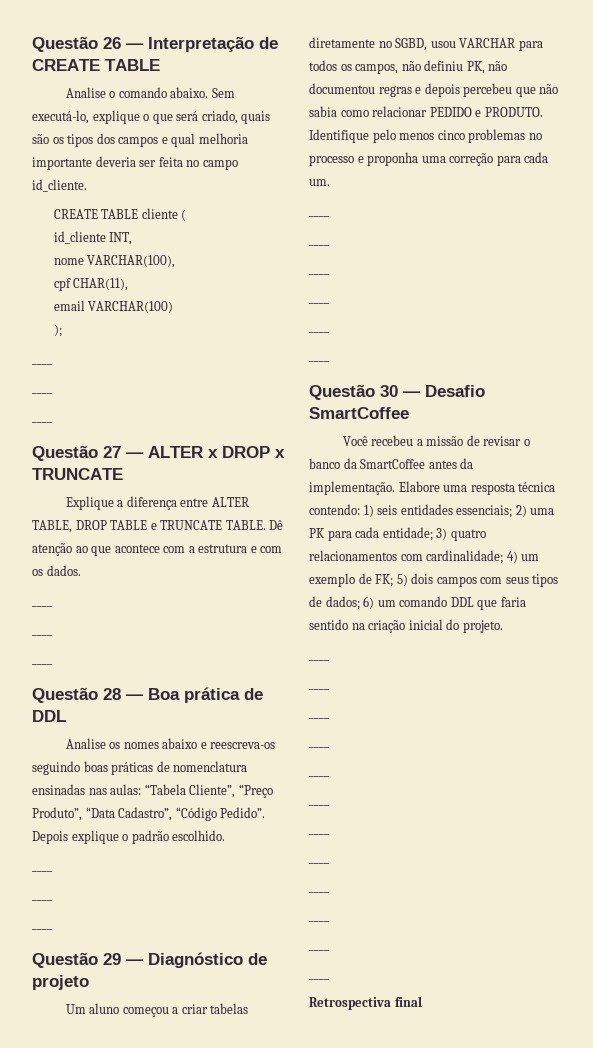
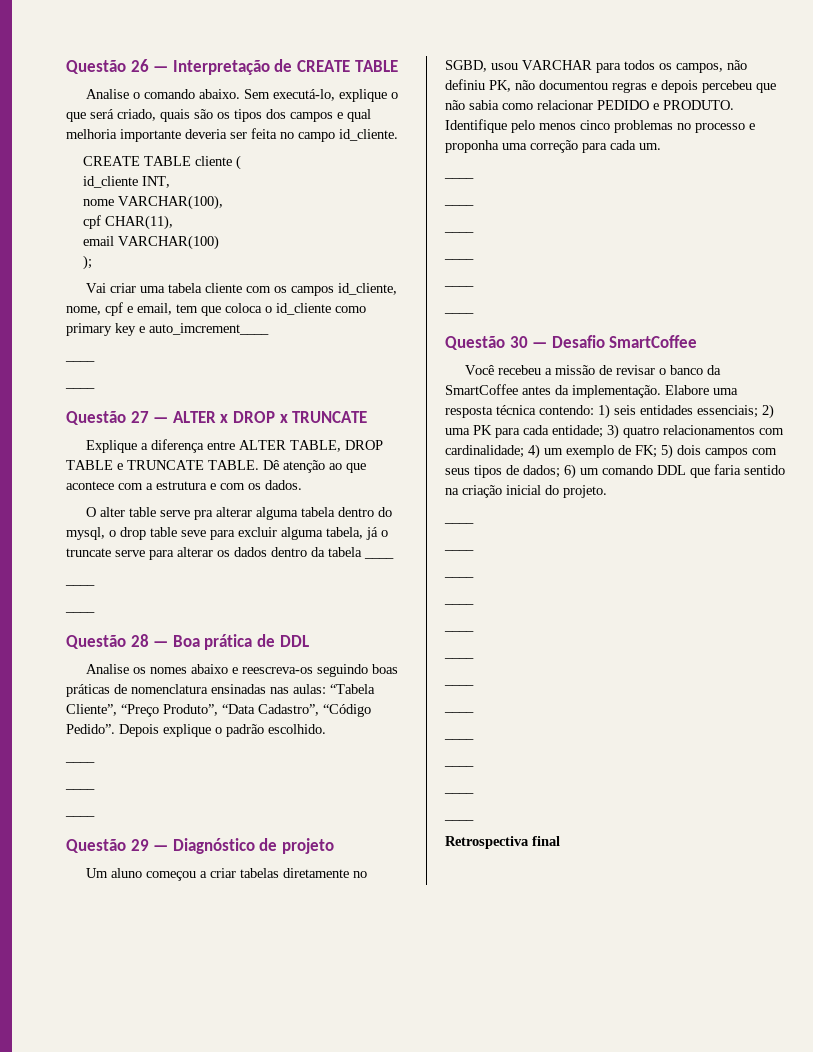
[32,363,52,365] ____ -> [86,283,398,296] [66,302,366,316] [66,323,269,336] Vai criar uma tabela cliente com os campos id_cliente, nome, cpf e email, tem que coloca o id_cliente como primary key e auto_imcrement____
(81, 570) none -> [86,507,393,520] [66,527,388,540] [66,547,362,560] O alter table serve pra alterar alguma tabela dentro do mysql, o drop table seve para excluir alguma tabela, já o truncate serve para alterar os dados dentro da tabela

